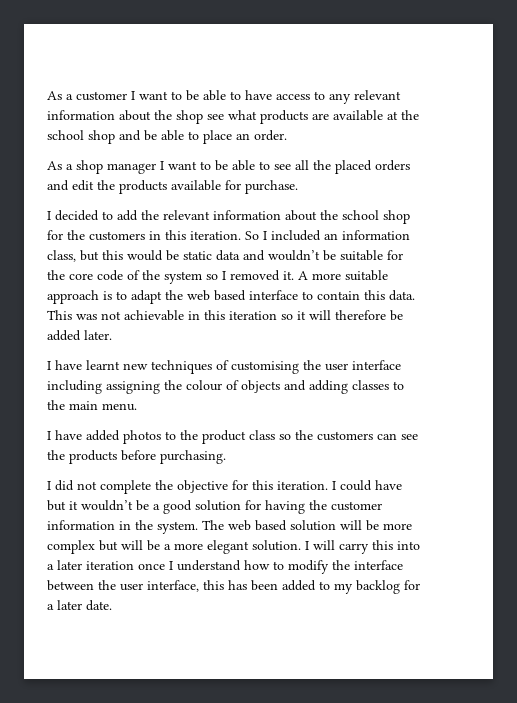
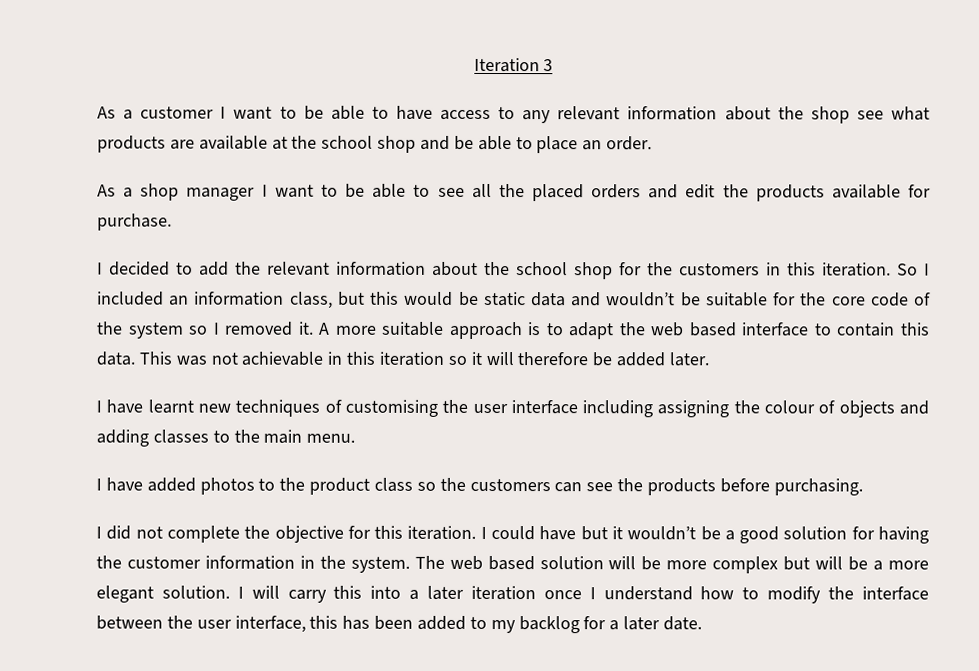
(47, 95) none -> [473,57,554,73] Iteration 3 //

